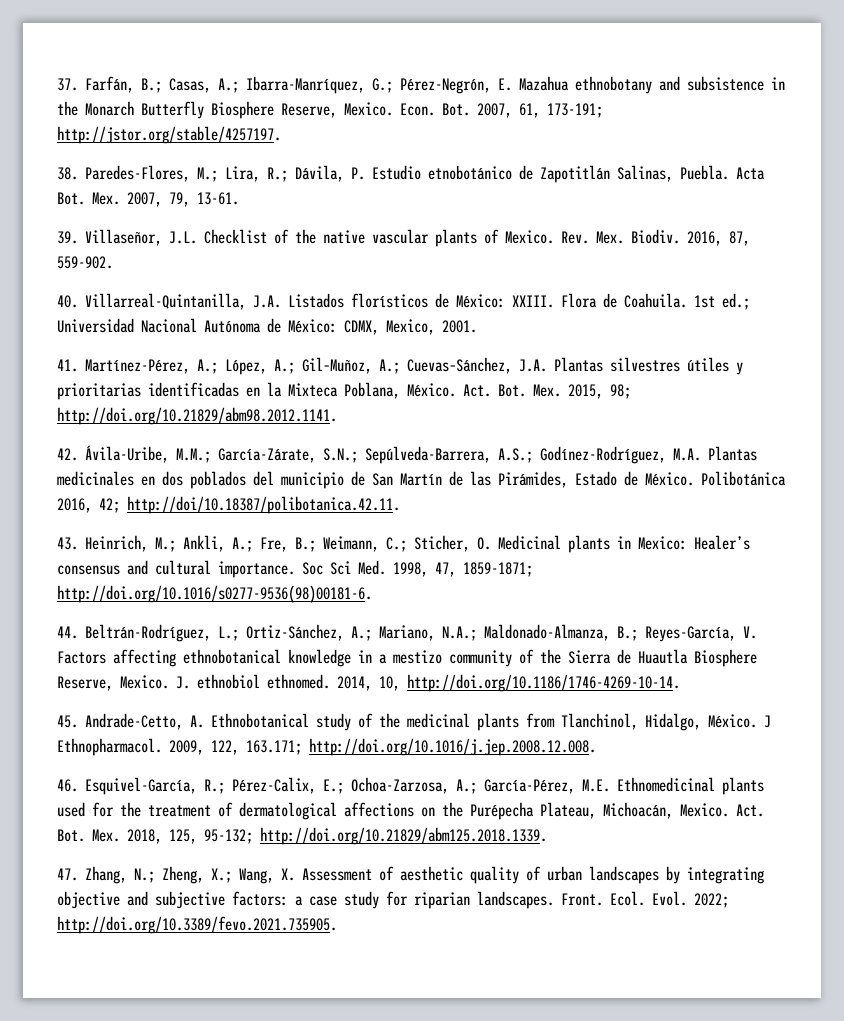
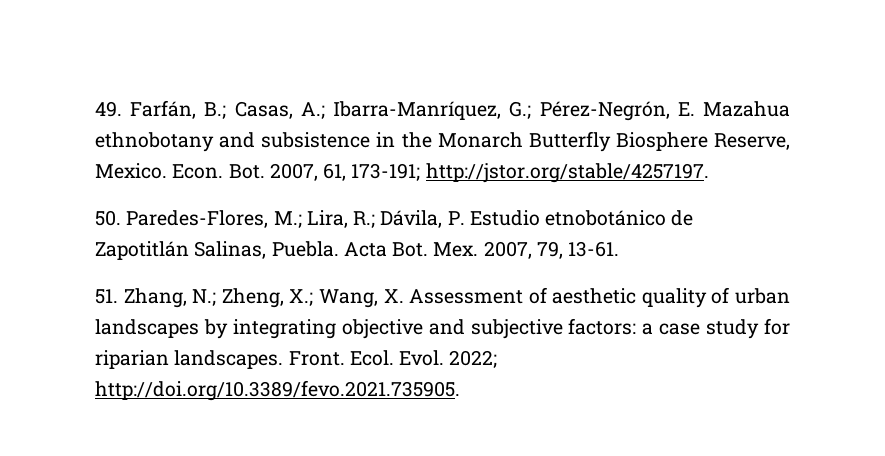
[57,78,78,91] 37. -> [95,101,122,117] 49.
[57,167,78,180] 38. -> [95,210,121,226] 50.
[57,229,750,247] [57,256,113,269] [57,293,750,310] [57,318,477,335] [57,357,743,375] [57,382,631,400] [57,407,337,425] [57,445,757,464] [57,471,786,489] [57,496,400,514] [57,535,750,553] [57,560,533,578] [57,585,372,603] [57,624,757,642] [57,649,757,667] [57,674,680,692] [57,713,771,731] [57,738,596,756] [57,777,764,795] [57,802,764,820] [57,827,547,845] [57,868,78,881] 39. Villaseñor, J.L. Checklist of the native vascular plants of Mexico. Rev. Mex. Biodiv. 2016, 87, 559-902. // 40. Villarreal-Quintanilla, J.A. Listados florísticos de México: XXIII. Flora de Coahuila. 1st ed.; Universidad Nacional Autónoma de México: CDMX, Mexico, 2001. // 41. Martínez-Pérez, A.; López, A.; Gil–Muñoz, A.; Cuevas–Sánchez, J.A. Plantas silvestres útiles y prioritarias identificadas en la Mixteca Poblana, México. Act. Bot. Mex. 2015, 98; http://doi.org/10.21829/abm98.2012.1141. // 42. Ávila-Uribe, M.M.; García-Zárate, S.N.; Sepúlveda-Barrera, A.S.; Godínez-Rodríguez, M.A. Plantas medicinales en dos poblados del municipio de San Martín de las Pirámides, Estado de México. Polibotánica 2016, 42; http://doi/10.18387/polibotanica.42.11. // 43. Heinrich, M.; Ankli, A.; Fre, B.; Weimann, C.; Sticher, O. Medicinal plants in Mexico: Healer’s consensus and cultural importance. Soc Sci Med. 1998, 47, 1859-1871; http://doi.org/10.1016/s0277-9536(98)00181-6. // 44. Beltrán-Rodríguez, L.; Ortiz-Sánchez, A.; Mariano, N.A.; Maldonado-Almanza, B.; Reyes-García, V. Factors affecting ethnobotanical knowledge in a mestizo community of the Sierra de Huautla Biosphere Reserve, Mexico. J. ethnobiol ethnomed. 2014, 10, http://doi.org/10.1186/1746-4269-10-14. // 45. Andrade-Cetto, A. Ethnobotanical study of the medicinal plants from Tlanchinol, Hidalgo, México. J Ethnopharmacol. 2009, 122, 163.171; http://doi.org/10.1016/j.jep.2008.12.008. // 46. Esquivel-García, R.; Pérez-Calix, E.; Ochoa-Zarzosa, A.; García-Pérez, M.E. Ethnomedicinal plants used for the treatment of dermatological affections on the Purépecha Plateau, Michoacán, Mexico. Act. Bot. Mex. 2018, 125, 95-132; http://doi.org/10.21829/abm125.2018.1339. // 47. -> [95,289,118,304] 51.

